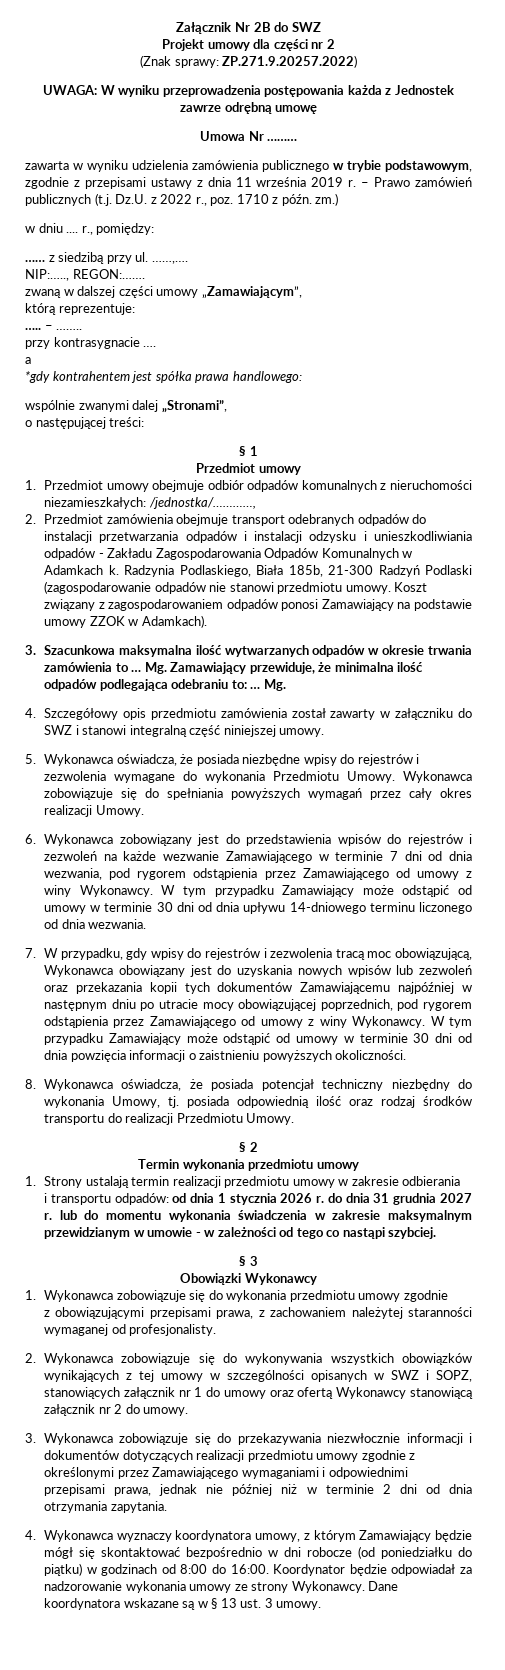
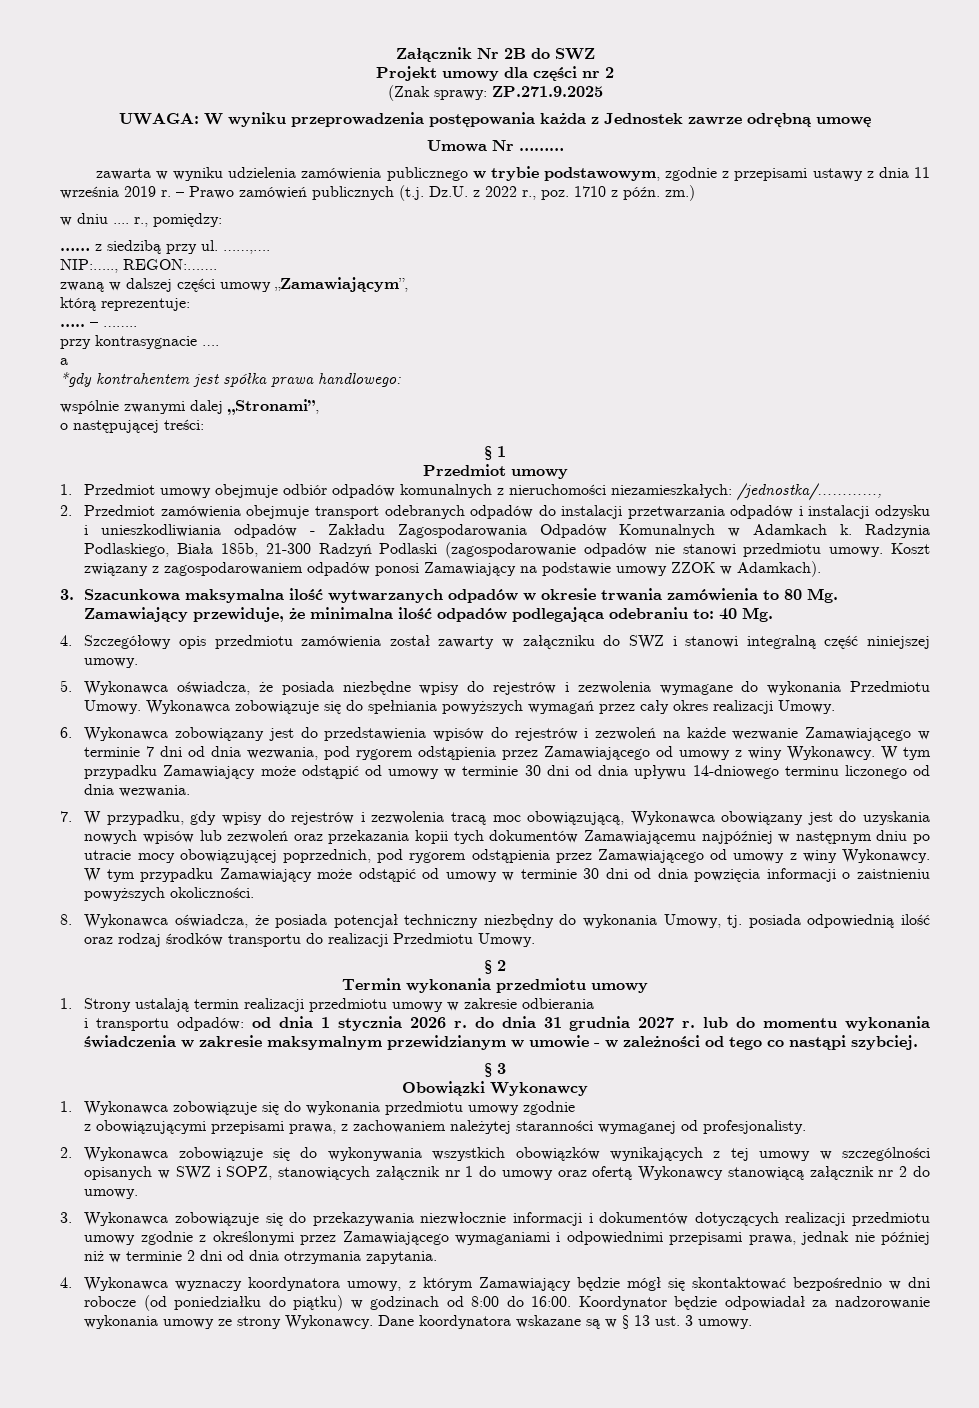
[222,55,358,68] ZP.271.9.20257.2022) -> [491,86,603,97] ZP.271.9.2025
[131,670,142,672] … -> [784,589,803,600] 80
[250,687,261,689] … -> [719,608,738,620] 40

